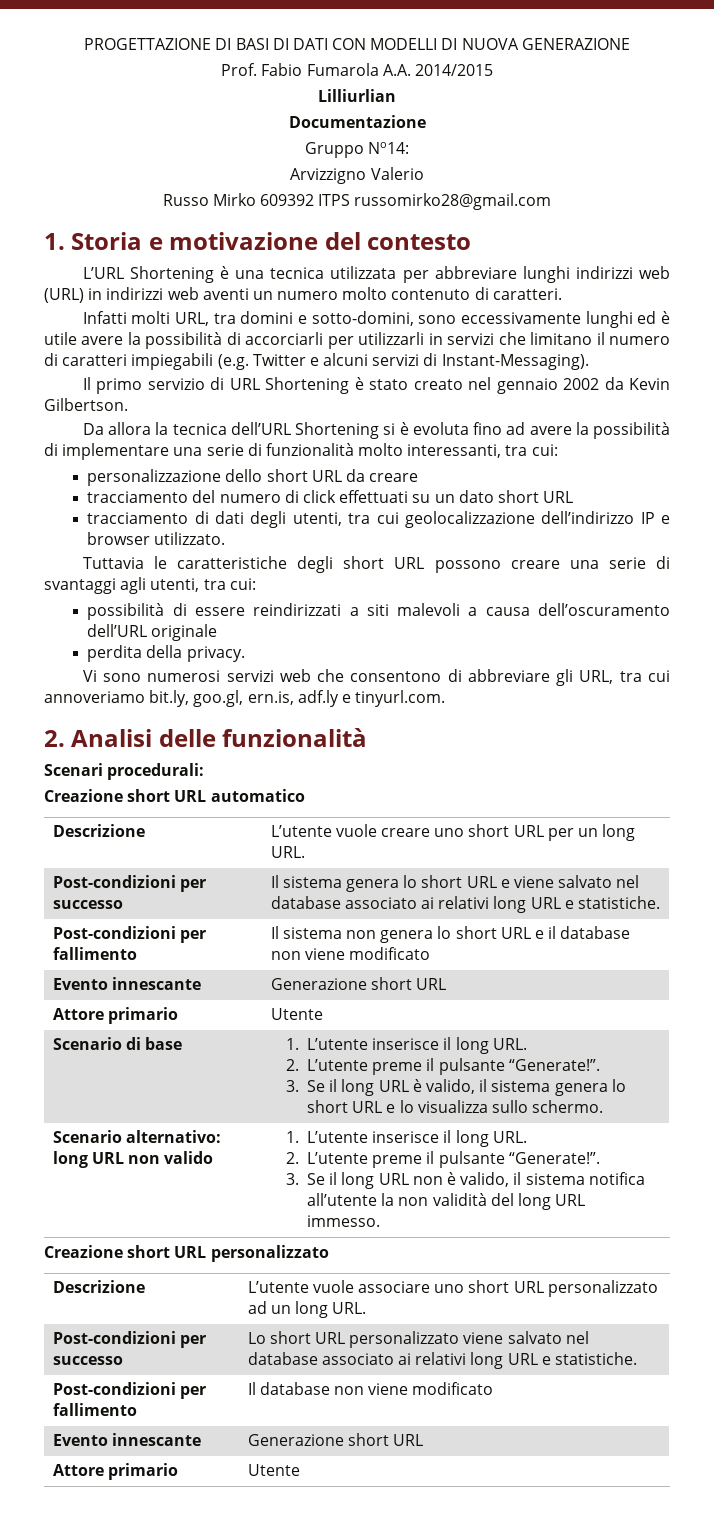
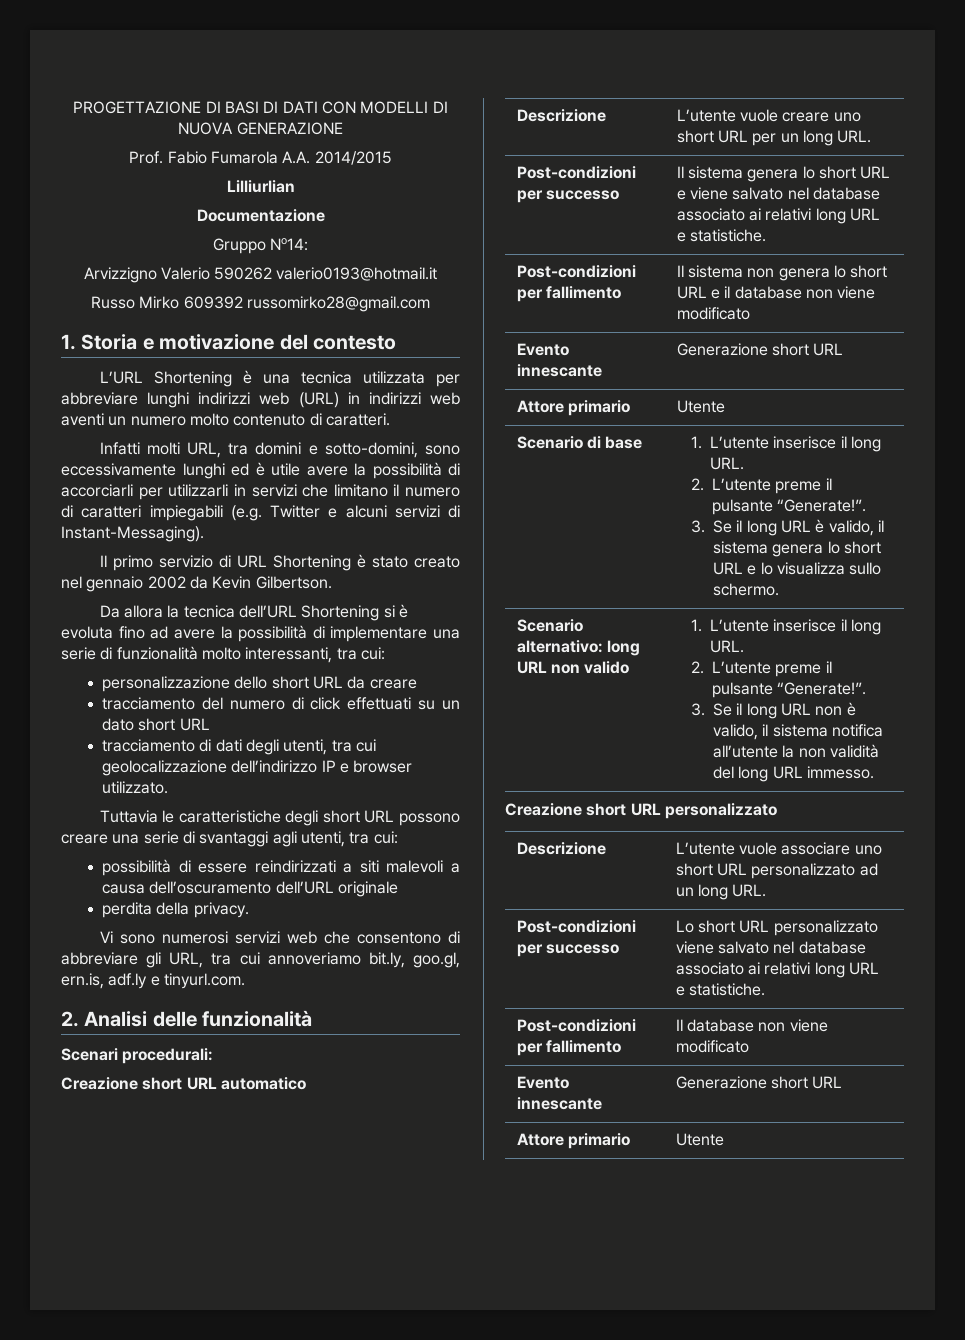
(424, 173) none -> [214,267,438,281] 590262 valerio0193@hotmail.it
[318,194,351,206] ITPS -> (243, 302) none

